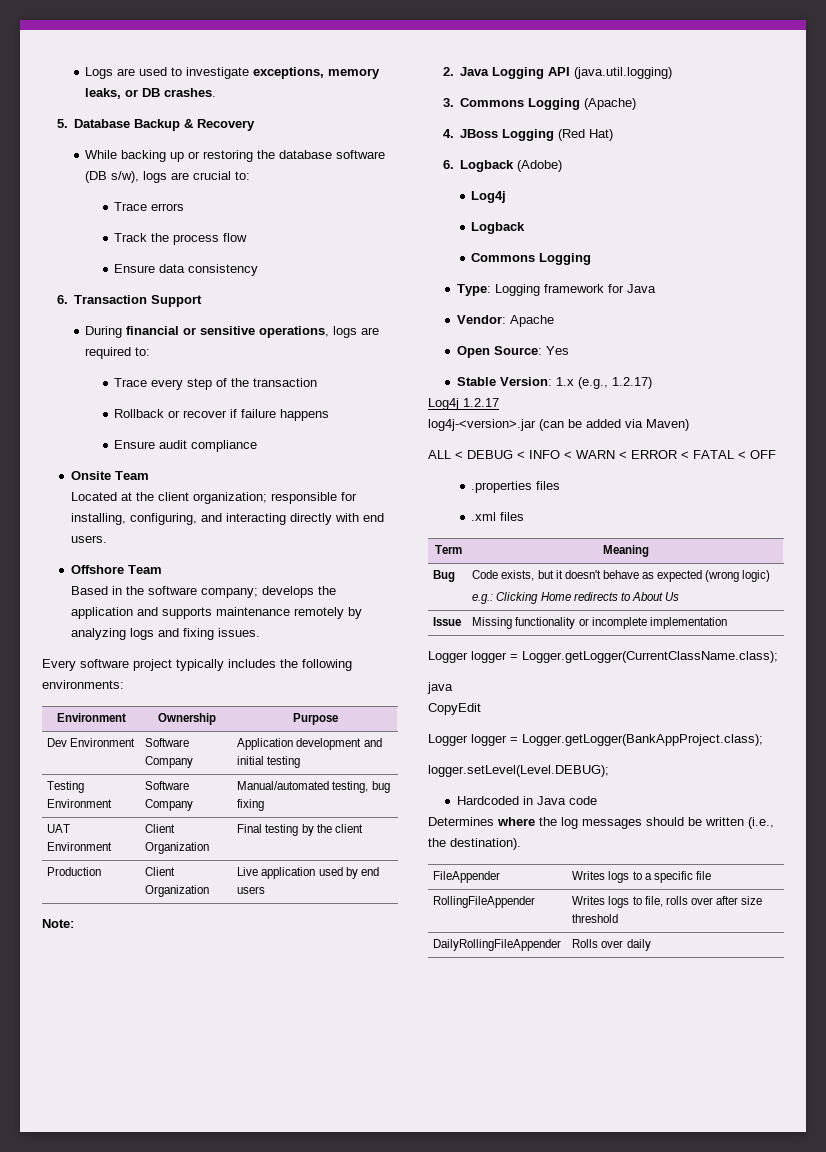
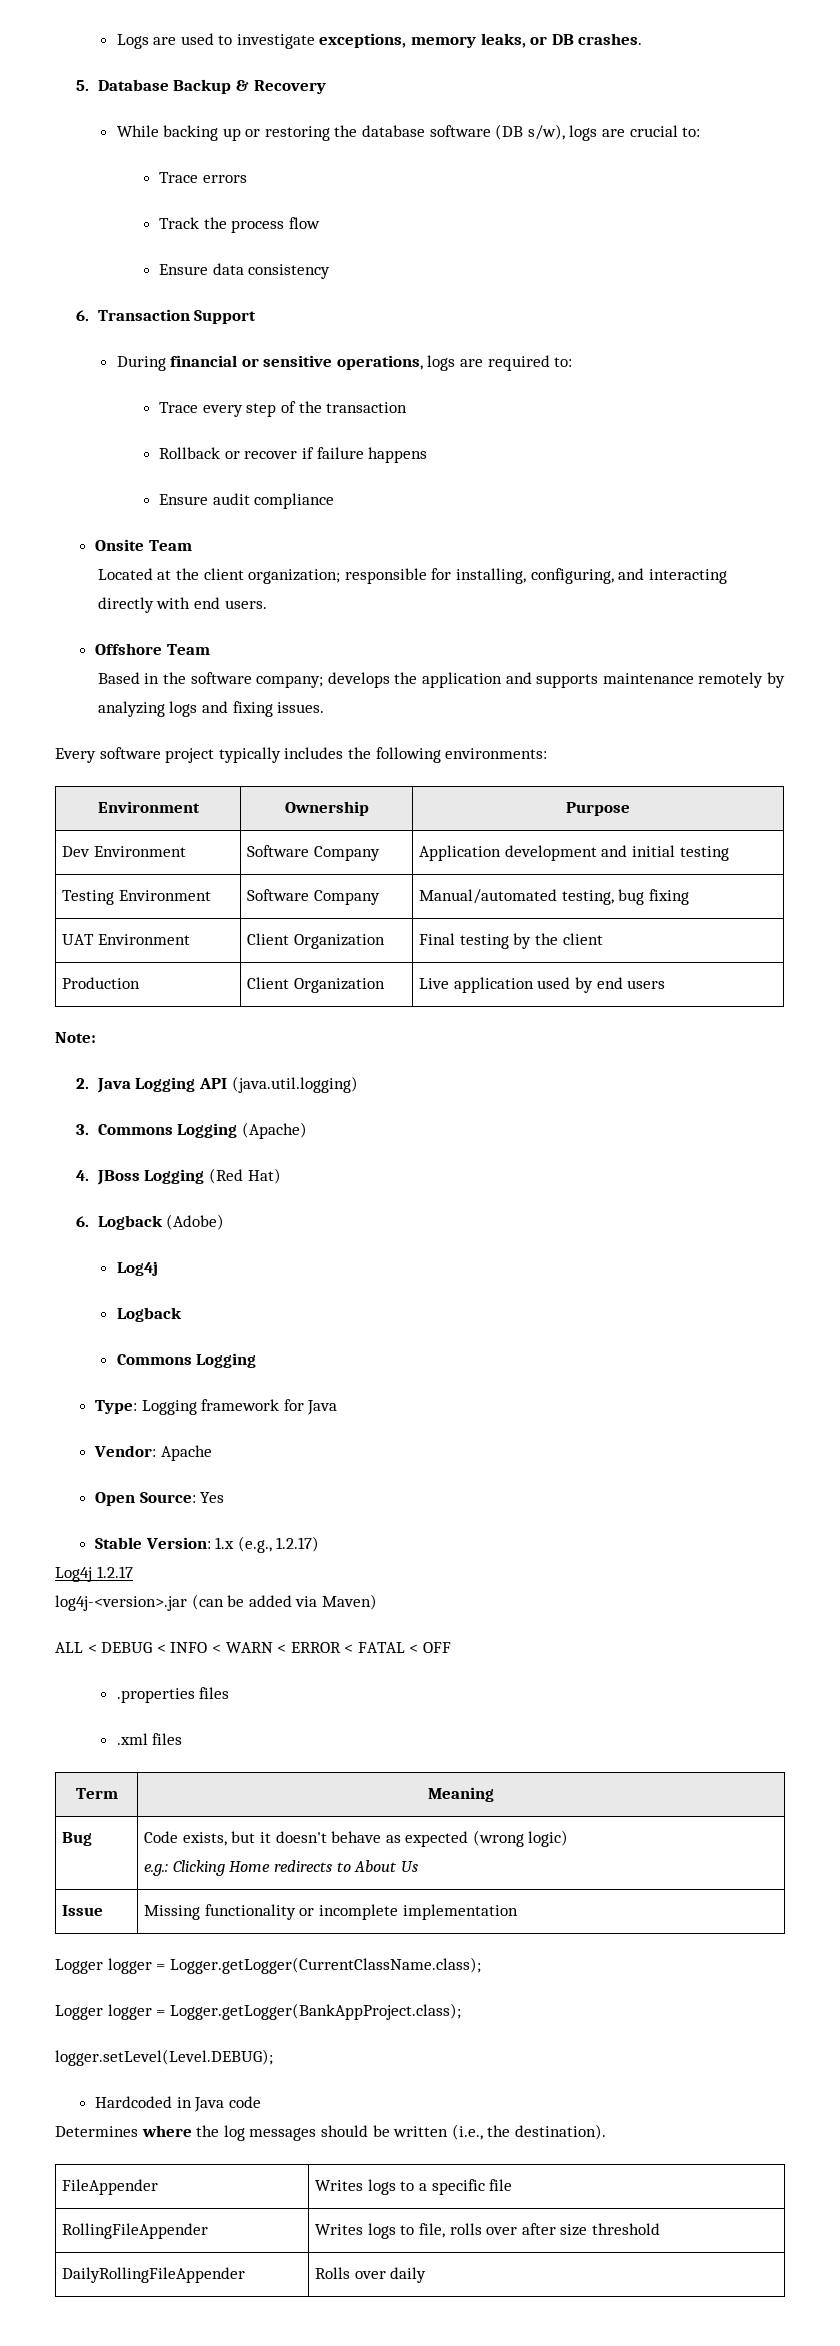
[427,682,453,694] [428,703,481,715] // java // CopyEdit -> (481, 1965) none

